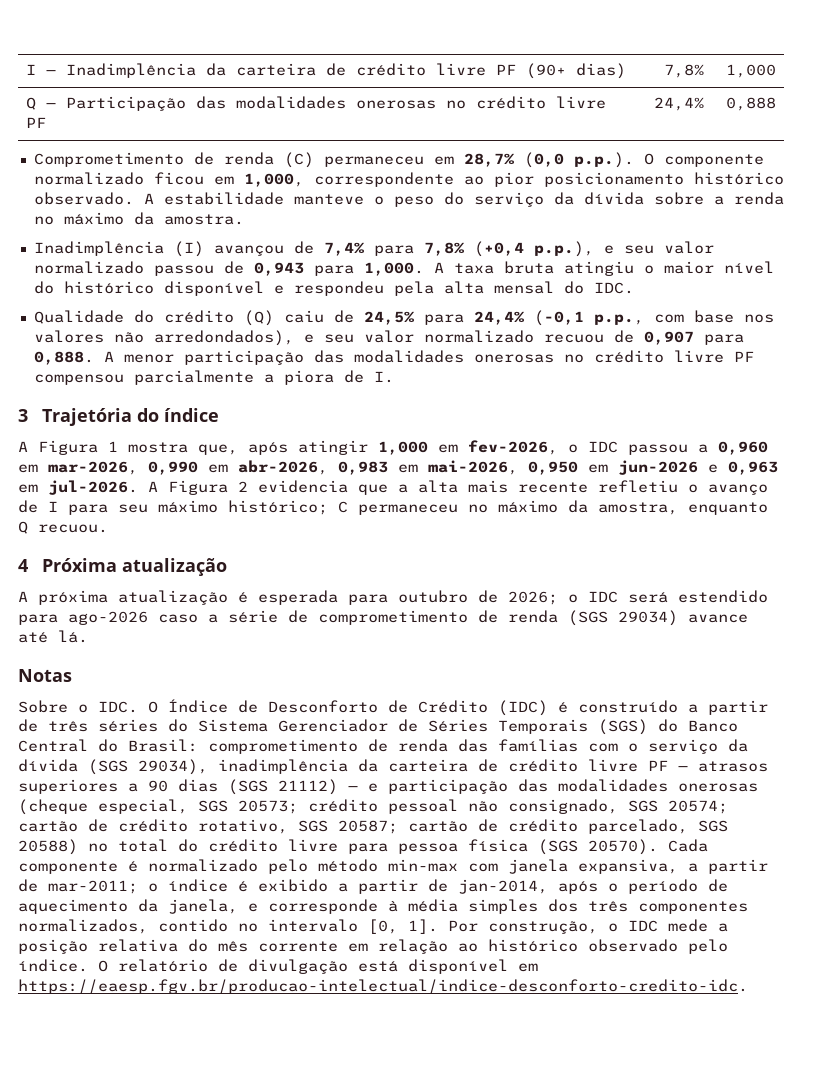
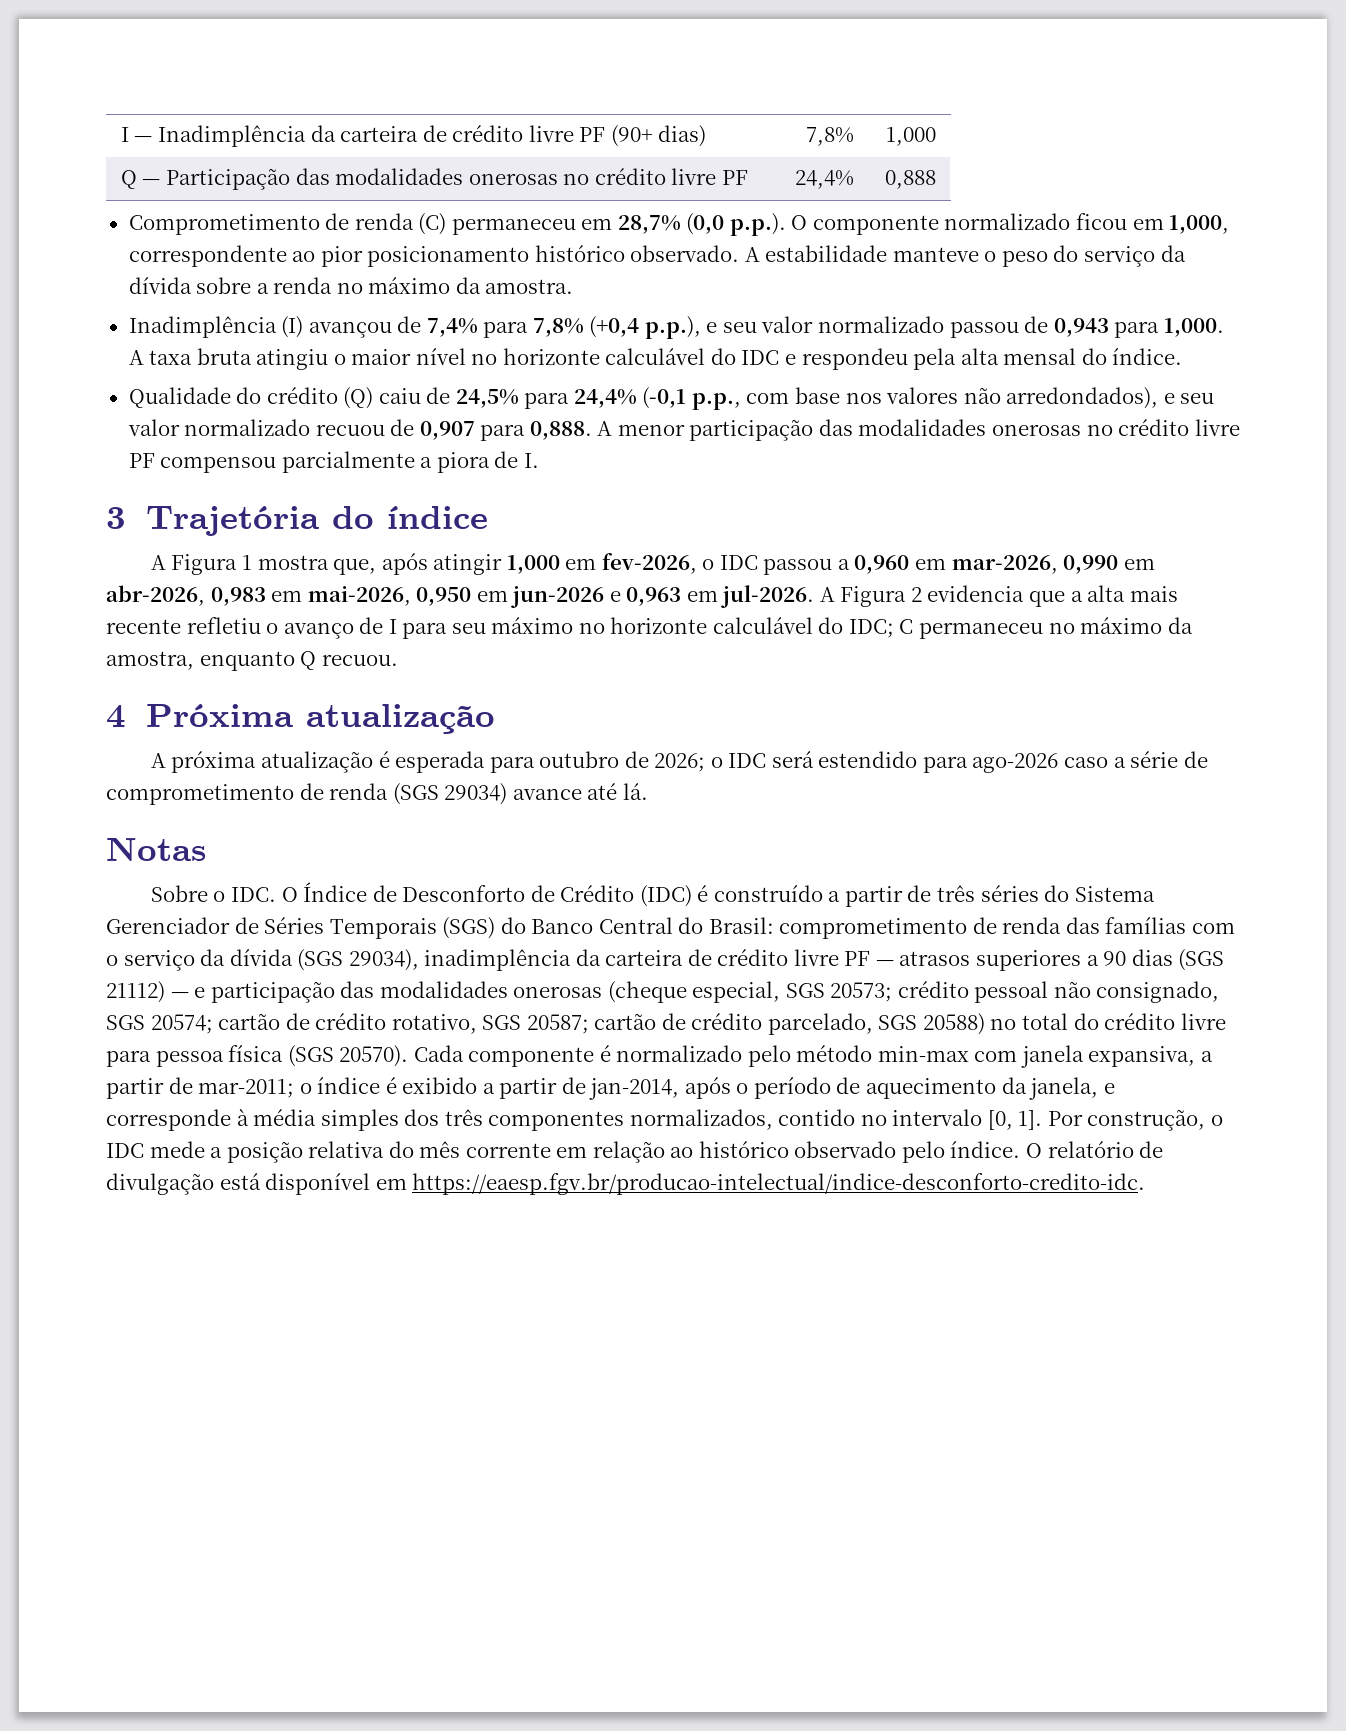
[33,281,264,296] do histórico disponível -> [471,348,780,365] no horizonte calculável do IDC
[593,282,634,294] IDC. -> [1112,348,1183,365] índice.
[228,500,328,515] histórico; -> [578,617,894,638] no horizonte calculável do IDC;

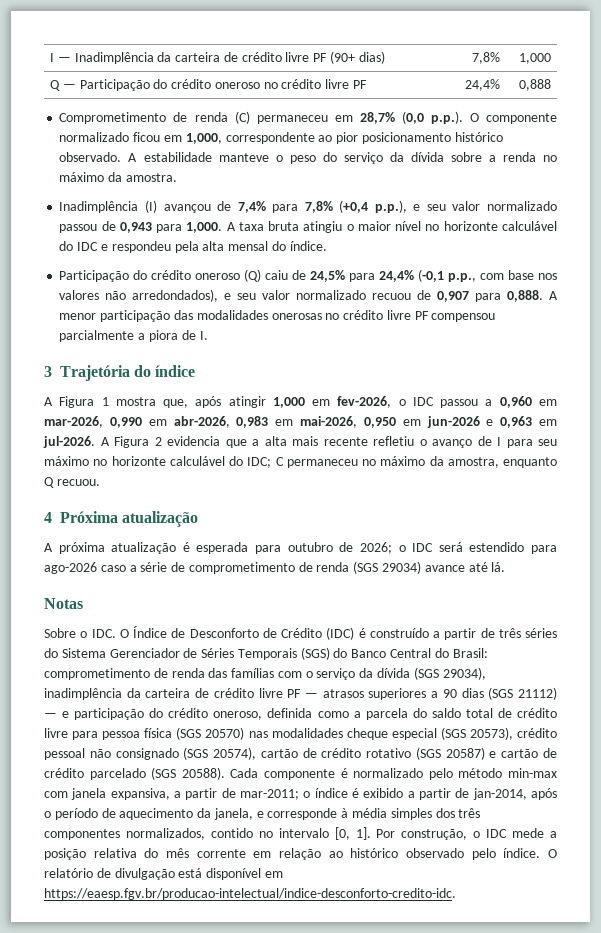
[295,168,558,185] das modalidades onerosas -> [153,79,260,89] do crédito oneroso
[128,387,338,408] Qualidade do crédito -> [59,270,241,282] Participação do crédito oneroso
[340,981,1220,1003] [106,1013,1099,1035] das modalidades onerosas (cheque especial, SGS 20573; crédito pessoal não consignado, SGS 20574; cartão de crédito rotativo, SGS 20587; cartão de crédito parcelado, SGS 20588) no total do -> [149,708,512,720] do crédito oneroso, definida como a parcela do saldo total de
[339,1045,409,1067] 20570). -> [205,727,557,740] [44,747,557,760] [44,767,225,780] 20570) nas modalidades cheque especial (SGS 20573), crédito pessoal não consignado (SGS 20574), cartão de crédito rotativo (SGS 20587) e cartão de crédito parcelado (SGS 20588).

